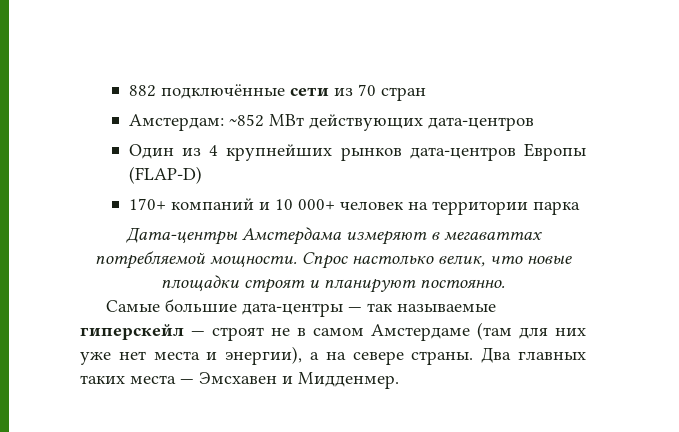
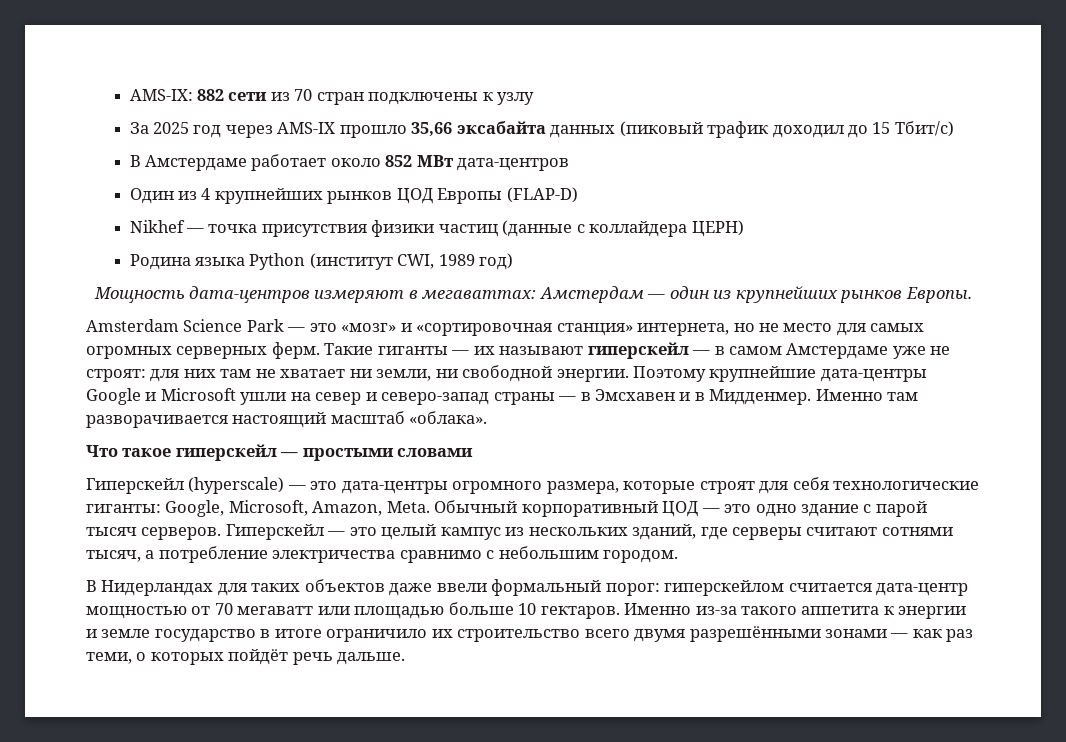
[128,84,285,99] 882 подключённые -> [129,89,224,101] AMS-IX: 882
[128,114,423,131] // Амстердам: ~852 МВт действующих -> [368,92,535,105] [129,121,954,138] [129,154,454,171] подключены к узлу // За 2025 год через AMS-IX прошло 35,66 эксабайта данных (пиковый трафик доходил до 15 Тбит/с) // В Амстердаме работает около 852 МВт
[409,147,516,161] дата-центров -> [396,188,433,204] ЦОД
[128,198,580,215] [125,227,542,245] [95,251,572,269] [161,275,505,293] [105,299,496,317] [80,322,586,341] [80,346,586,365] [80,372,399,389] 170+ компаний и 10 000+ человек на территории парка // Дата-центры Амстердама измеряют в мегаваттах потребляемой мощности. Спрос настолько велик, что новые площадки строят и планируют постоянно. // Самые большие дата-центры — так называемые гиперскейл — строят не в самом Амстердаме (там для них уже нет места и энергии), а на севере страны. Два главных таких места — Эмсхавен и Мидденмер. -> [129,220,744,237] [129,253,514,270] [93,286,972,303] [86,319,925,336] [86,342,951,359] [86,365,927,382] [86,388,919,405] [86,411,488,428] [86,444,474,461] [86,477,980,494] [86,500,927,517] [86,524,953,540] [86,546,679,563] [86,579,969,596] [86,602,967,619] [86,626,974,642] [86,649,406,665] Nikhef — точка присутствия физики частиц (данные с коллайдера ЦЕРН) // Родина языка Python (институт CWI, 1989 год) // Мощность дата-центров измеряют в мегаваттах: Амстердам — один из крупнейших рынков Европы. // Amsterdam Science Park — это «мозг» и «сортировочная станция» интернета, но не место для самых огромных серверных ферм. Такие гиганты — их называют гиперскейл — в самом Амстердаме уже не строят: для них там не хватает ни земли, ни свободной энергии. Поэтому крупнейшие дата-центры Google и Microsoft ушли на север и северо-запад страны — в Эмсхавен и в Мидденмер. Именно там разворачивается настоящий масштаб «облака». // Что такое гиперскейл — простыми словами // Гиперскейл (hyperscale) — это дата-центры огромного размера, которые строят для себя технологические гиганты: Google, Microsoft, Amazon, Meta. Обычный корпоративный ЦОД — это одно здание с парой тысяч серверов. Гиперскейл — это целый кампус из нескольких зданий, где серверы считают сотнями тысяч, а потребление электричества сравнимо с небольшим городом. // В Нидерландах для таких объектов даже ввели формальный порог: гиперскейлом считается дата-центр мощностью от 70 мегаватт или площадью больше 10 гектаров. Именно из-за такого аппетита к энергии и земле государство в итоге ограничило их строительство всего двумя разрешёнными зонами — как раз теми, о которых пойдёт речь дальше.

